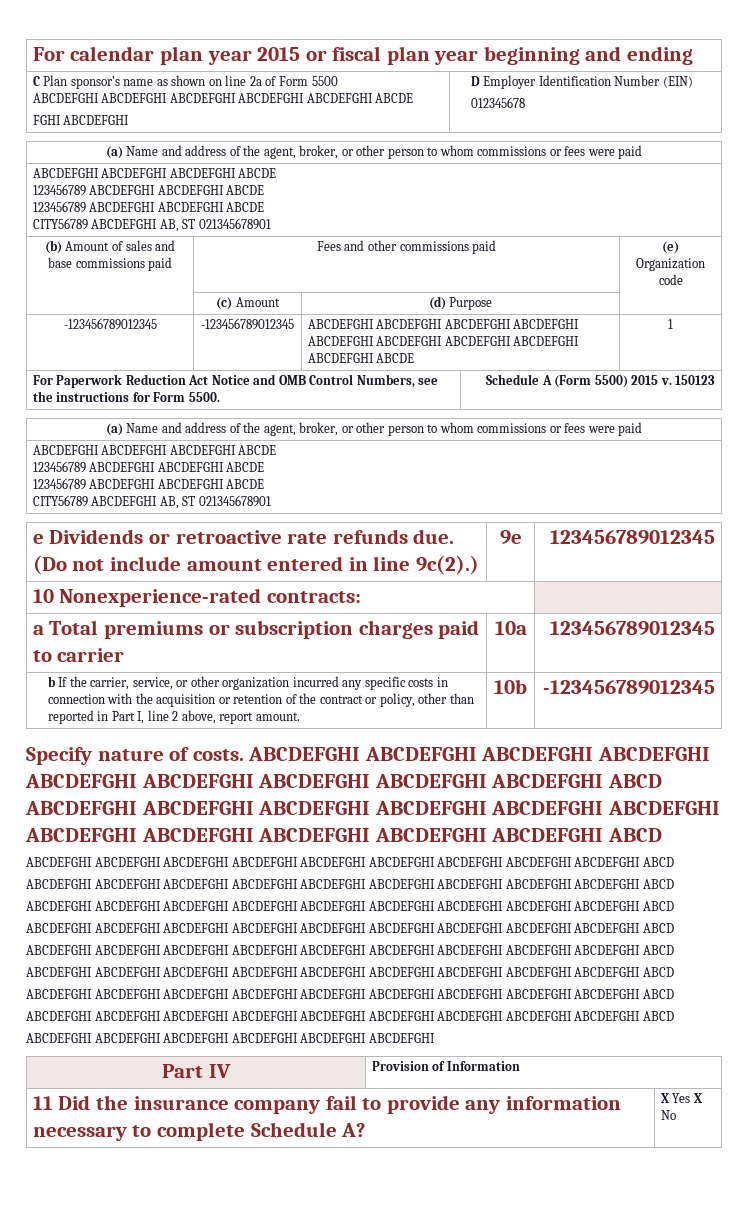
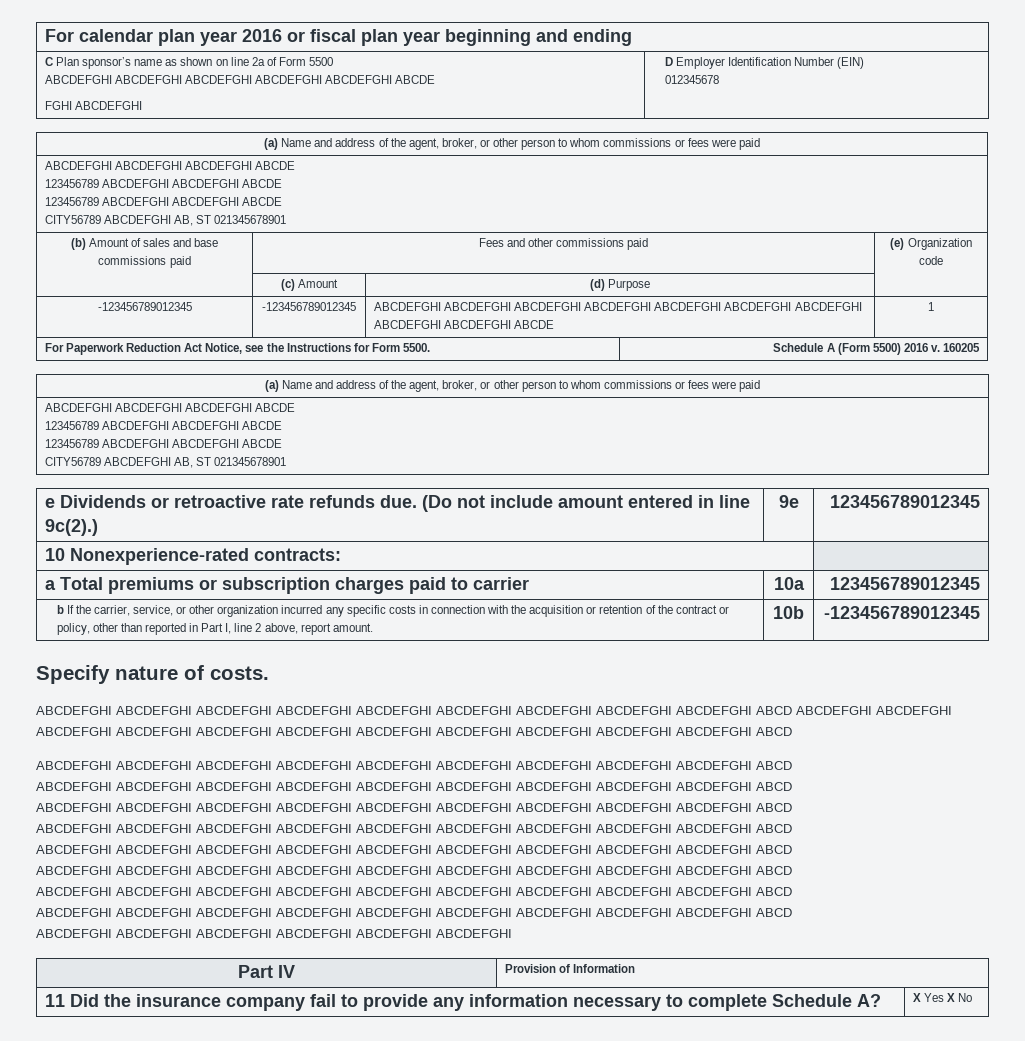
[257,47,301,61] 2015 -> [241,29,282,42] 2016
[211,374,415,388] Notice and OMB Control Numbers, -> [205,343,243,354] Notice,
[56,392,130,402] instructions -> [286,343,351,352] Instructions
[631,375,716,385] 2015 v. 150123 -> [903,343,981,352] 2016 v. 160205
(244, 755) none -> (269, 673) //

